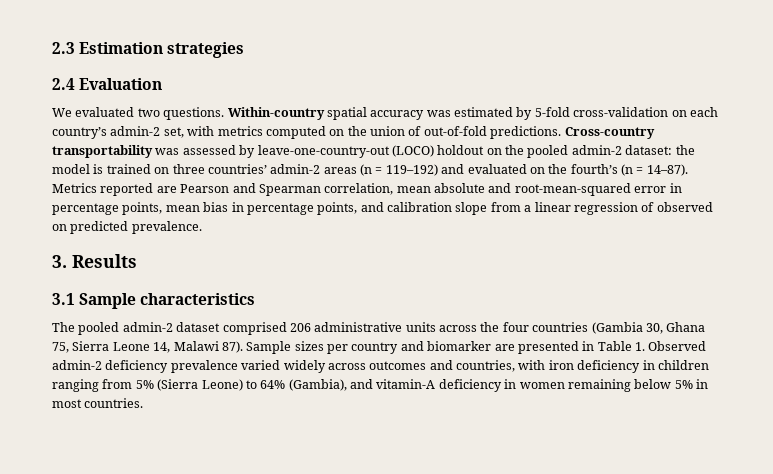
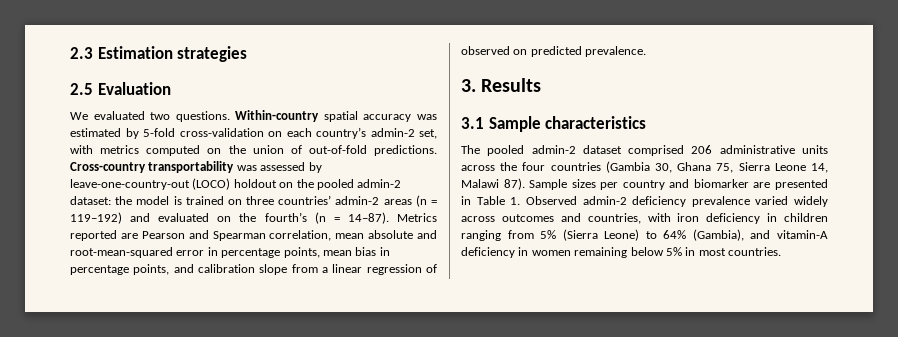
[52,78,75,90] 2.4 -> [70,83,93,95] 2.5

